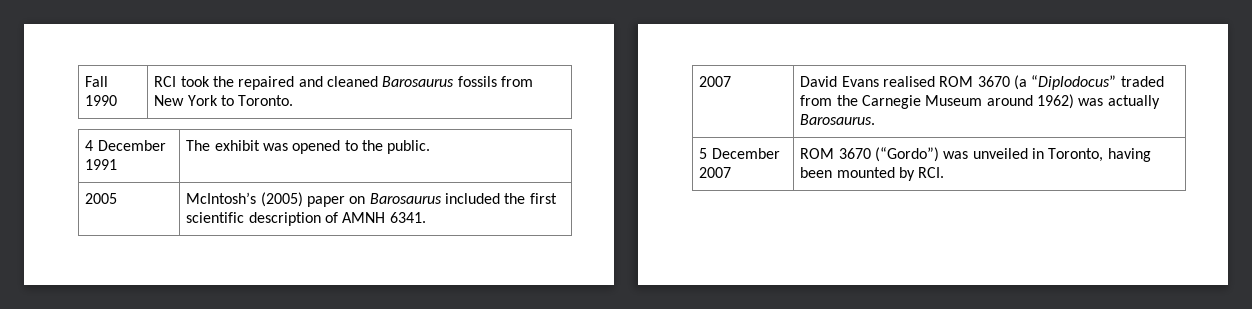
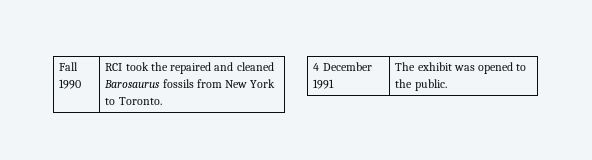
[85,193,118,204] [186,192,557,207] [186,212,426,226] [699,76,732,87] [800,75,1164,90] [800,94,1160,109] [800,114,876,125] [699,148,780,159] [699,167,732,178] [800,147,1151,162] [800,167,945,181] // 2005 | McIntosh’s (2005) paper on Barosaurus included the first scientific description of AMNH 6341. // 2007 | David Evans realised ROM 3670 (a “Diplodocus” traded from the Carnegie Museum around 1962) was actually Barosaurus. // 5 December 2007 | ROM 3670 (“Gordo”) was unveiled in Toronto, having been mounted by RCI. -> (447, 85) none

